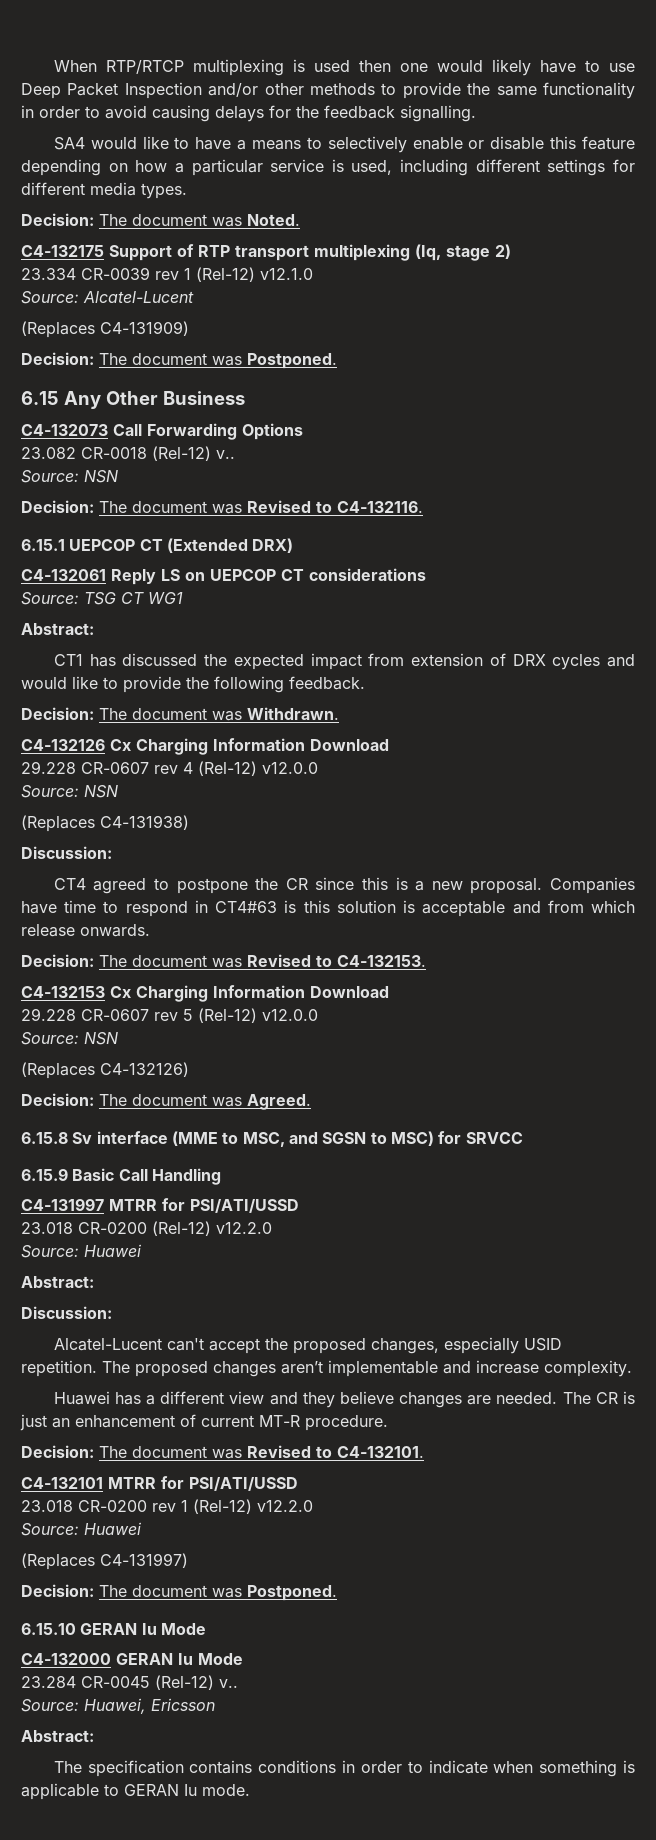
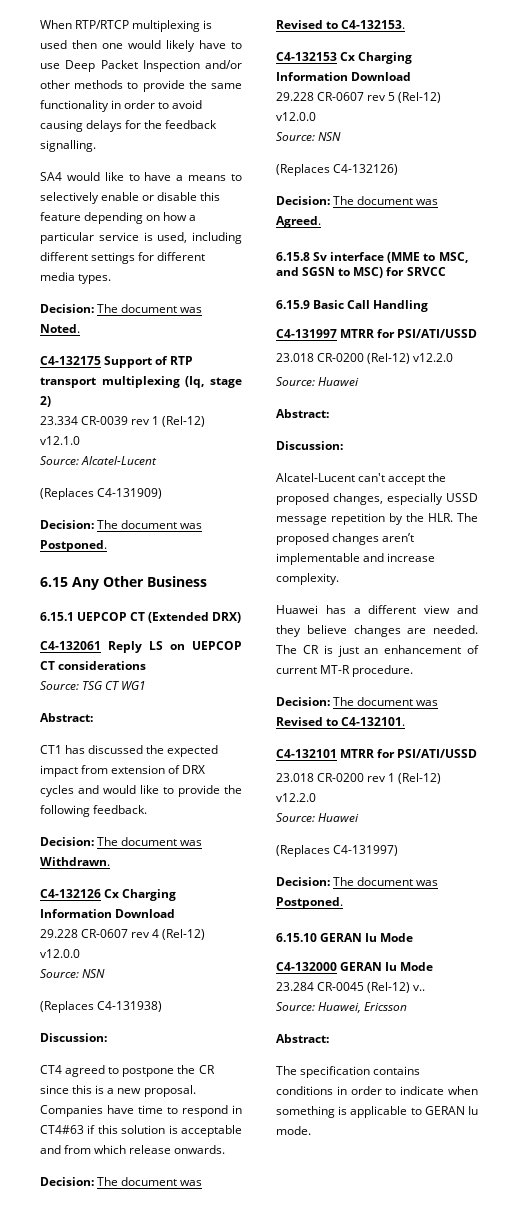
[21,423,303,440] [21,446,235,461] [21,470,118,483] [21,500,423,514] // C4-132073 Call Forwarding Options // 23.082 CR-0018 (Rel-12) v.. // Source: NSN // Decision: The document was Revised to C4-132116. -> (207, 581) none
[284,900,297,913] is -> [87,1125,96,1134] if
[523,1338,562,1351] [21,1360,97,1377] USID repetition. -> [446,493,478,502] [276,513,453,525] USSD message repetition by the HLR.

